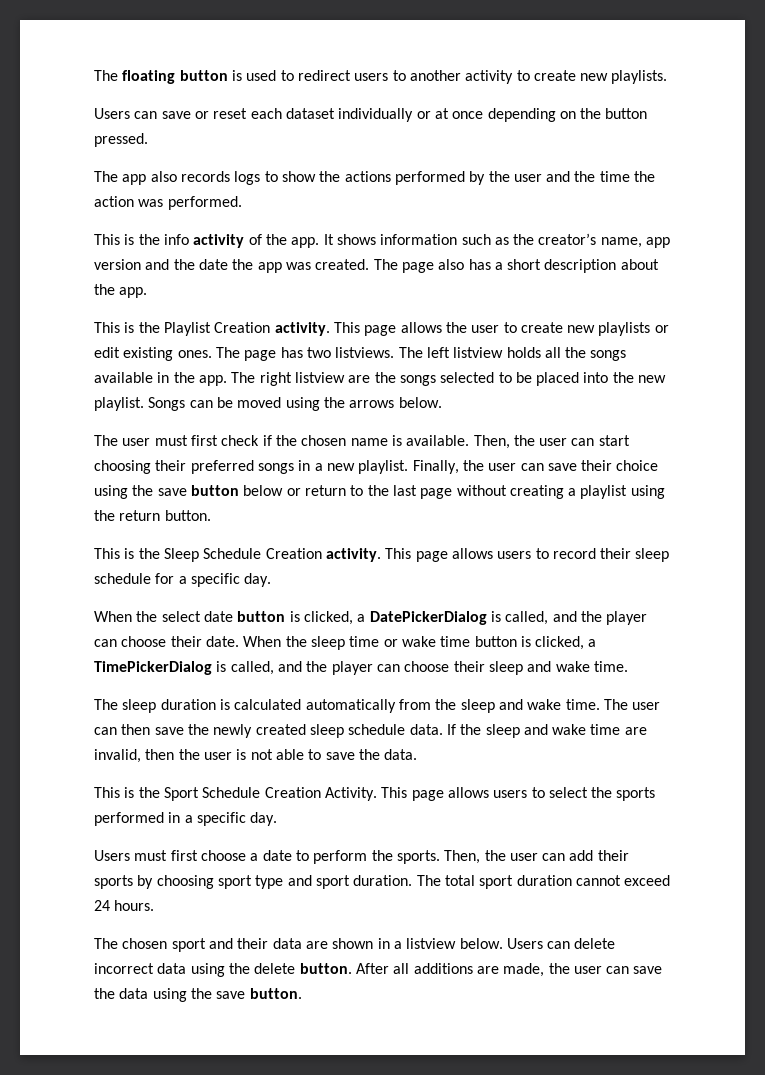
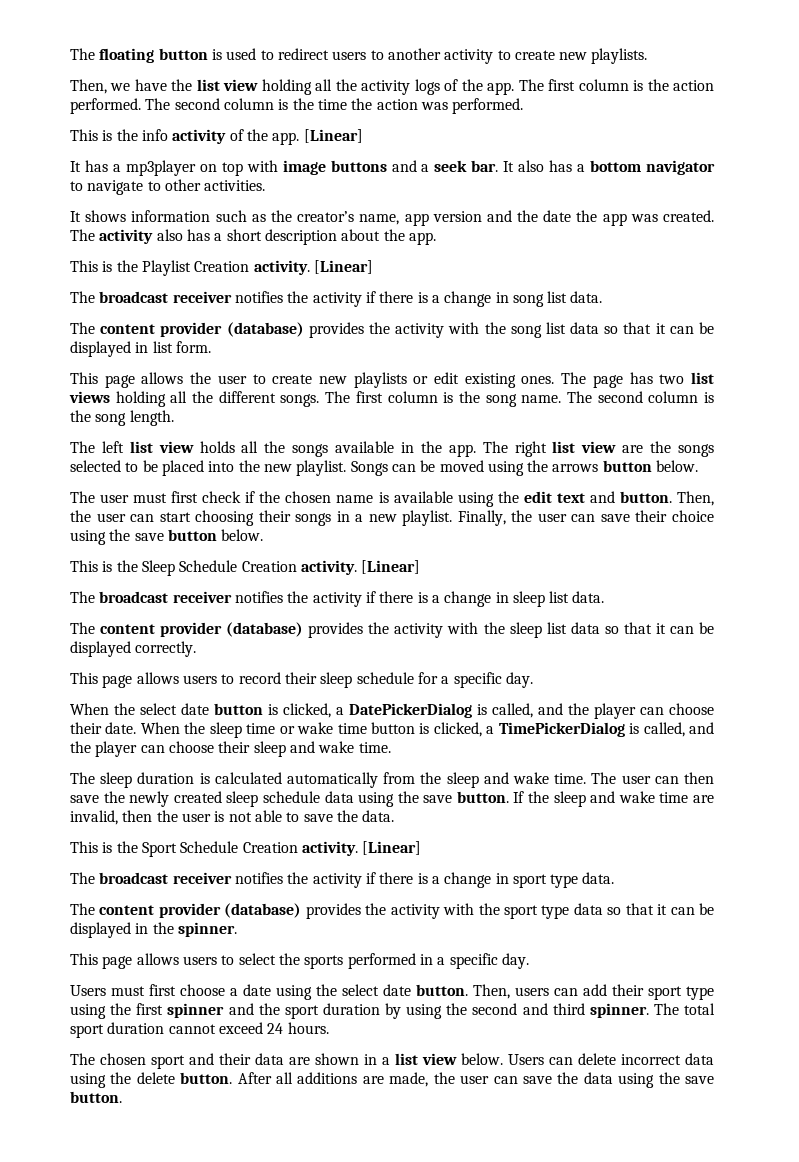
[94,108,648,122] [94,133,148,147] [94,171,571,185] Users can save or reset each dataset individually or at once depending on the button pressed. // The app also records logs to show the actions performed by the user and -> [70,79,714,95] [70,98,289,114] Then, we have the list view holding all the activity logs of the app. The first column is the action performed. The second column is
(320, 242) none -> [303,129,363,143] [70,160,716,176] [70,179,266,195] [Linear] // It has a mp3player on top with image buttons and a seek bar. It also has a bottom navigator to navigate to other activities. //
[401,262,434,273] page -> [99,229,154,244] activity
(330, 329) none -> [313,260,373,274] [70,291,603,307] [70,322,714,338] [70,341,211,357] [Linear] // The broadcast receiver notifies the activity if there is a change in song list data. // The content provider (database) provides the activity with the song list data so that it can be displayed in list form. //
[335,347,504,358] listviews. The left listview -> [691,372,714,384] [69,391,714,407] [70,410,174,426] [70,441,194,453] list views holding all the different songs. The first column is the song name. The second column is the song length. // The left list view
[294,372,345,383] listview -> [552,441,617,453] list view
(395, 404) none -> [602,460,652,472] button
[406,435,470,446] available. -> [393,491,672,507] available using the edit text and button.
[190,460,254,474] preferred -> (291, 516) none
[243,485,665,499] [94,510,211,521] below or return to the last page without creating a playlist using the return button. -> [221,529,264,541] below.
(381, 555) none -> [361,560,421,574] [70,591,605,607] [70,622,714,638] [70,641,197,657] [Linear] // The broadcast receiver notifies the activity if there is a change in sleep list data. // The content provider (database) provides the activity with the sleep list data so that it can be displayed correctly. //
[409,724,443,735] data. -> [324,791,509,807] data using the save button.
[324,787,377,801] Activity. -> [301,841,422,856] [70,872,615,888] [70,903,714,919] [70,922,237,938] activity. [Linear] // The broadcast receiver notifies the activity if there is a change in sport type data. // The content provider (database) provides the activity with the sport type data so that it can be displayed in the spinner. //
[295,850,629,864] [94,875,413,889] to perform the sports. Then, the user can add their sports by choosing sport type and sport duration. -> [276,984,714,1000] [70,1003,649,1019] using the select date button. Then, users can add their sport type using the first spinner and the sport duration by using the second and third spinner.
[406,938,457,949] listview -> [395,1053,457,1065] list view

